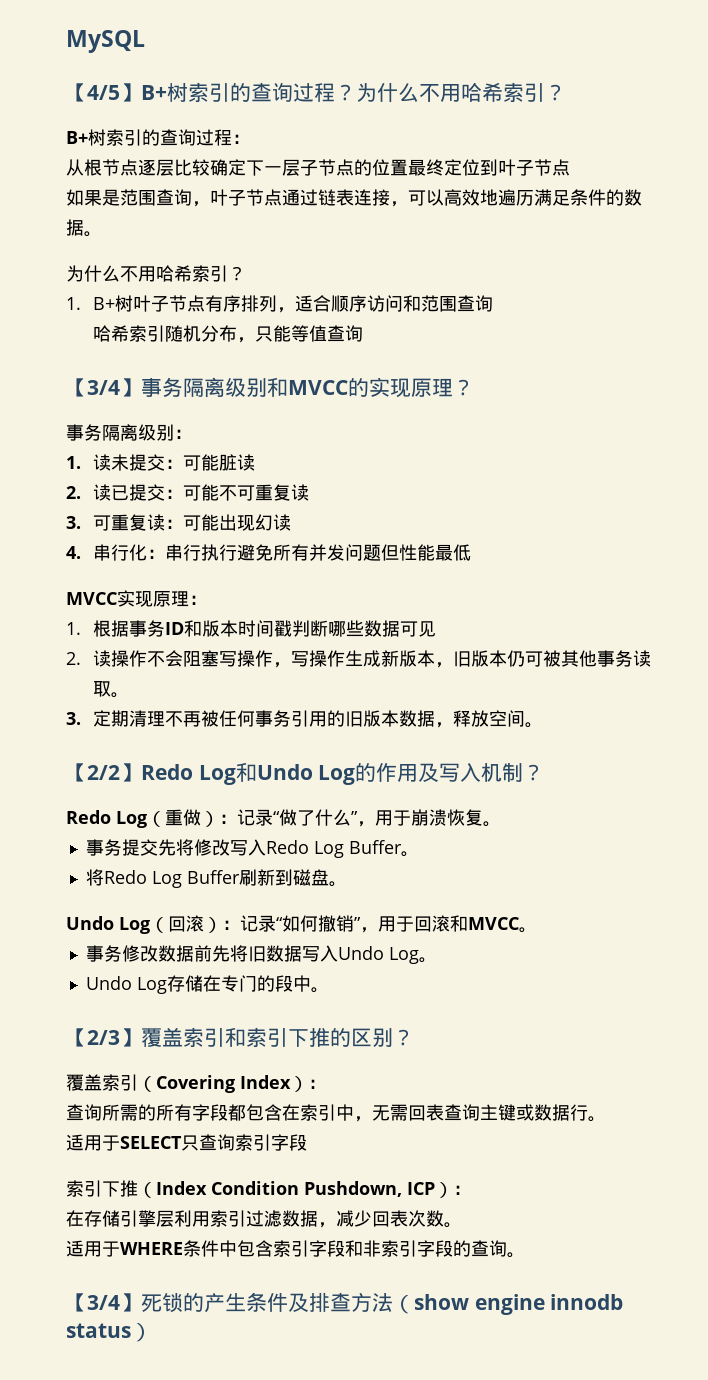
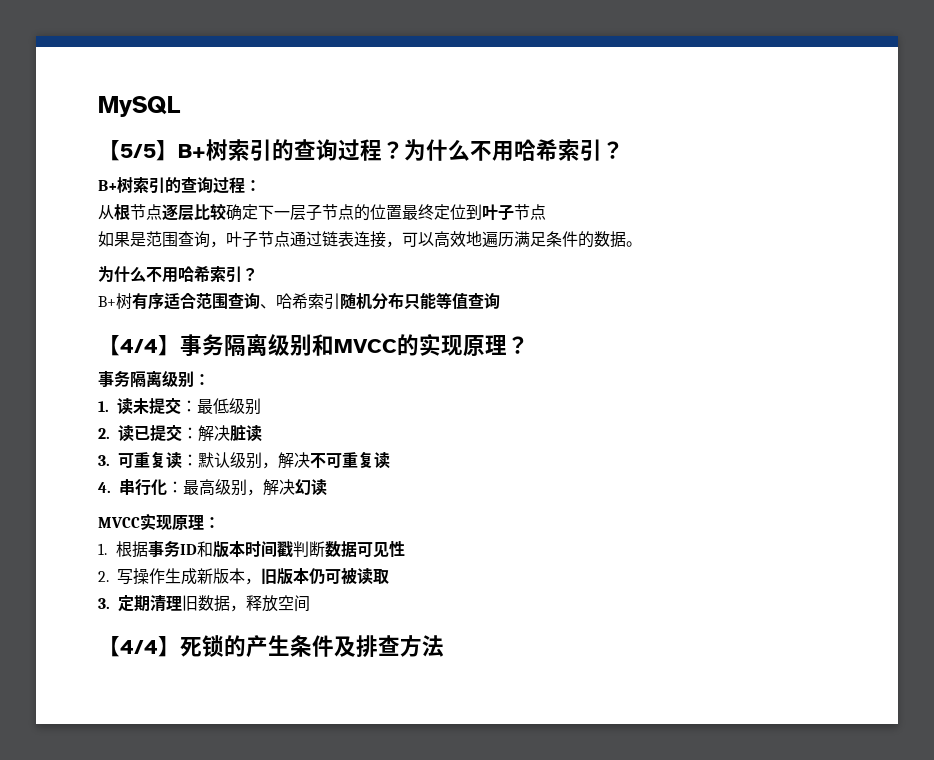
[87,85,120,100] 4/5 -> [120,144,156,158] 5/5
[66,295,494,313] 1. B+树叶子节点有序排列，适合顺序访问和范围查询 // -> [98,292,276,310] B+树有序适合范围查询、
[237,337,256,343] ， -> (404, 300) none
[87,380,120,395] 3/4 -> [120,339,158,353] 4/4
[183,454,256,471] 可能脏读 -> [197,398,261,415] 最低级别
[183,484,292,501] 可能不可重复 -> [198,424,246,442] 解决脏
[183,514,292,531] [66,544,472,561] 可能出现幻读 // 4.串行化：串行执行避免所有并发问题但性能最低 -> [198,451,390,469] [98,479,327,496] 默认级别，解决不可重复读 // 4.串行化：最高级别，解决幻读
[328,620,365,637] 哪些 -> (325, 549) none
[66,650,292,668] // 2.读操作不会阻塞写操作， -> [388,540,405,557] [98,571,109,582] 性 // 2.
[561,650,634,667] 其他事务 -> (357, 576) none
[111,692,130,698] 。 -> (389, 576) none
[165,710,400,727] 不再被任何事务引用的旧版本 -> [182,595,198,611] 旧
[525,722,544,728] [66,762,545,785] [66,809,501,828] [85,839,419,858] [85,869,347,888] [66,915,537,934] [85,945,437,964] [85,975,329,994] [66,1027,414,1048] [66,1074,326,1093] [66,1104,606,1122] [66,1134,307,1151] [66,1180,471,1198] [66,1210,462,1228] [66,1240,525,1258] [66,1293,120,1312] 。 // 【2/2】Redo Log和Undo Log的作用及写入机制？ // Redo Log（重做）：记录“做了什么”，用于崩溃恢复。 // 事务提交先将修改写入Redo Log Buffer。 // 将Redo Log Buffer刷新到磁盘。 // Undo Log（回滚）：记录“如何撤销”，用于回滚和MVCC。 // 事务修改数据前先将旧数据写入Undo Log。 // Undo Log存储在专门的段中。 // 【2/3】覆盖索引和索引下推的区别？ // 覆盖索引（Covering Index）： // 查询所需的所有字段都包含在索引中，无需回表查询主键或数据行。 // 适用于SELECT只查询索引字段 // 索引下推（Index Condition Pushdown, ICP）： // 在存储引擎层利用索引过滤数据，减少回表次数。 // 适用于WHERE条件中包含索引字段和非索引字段的查询。 // 【3/4 -> [98,636,158,657] // 【4/4
[393,1294,624,1315] [66,1322,152,1342] （show engine innodb status） -> (444, 646) none

